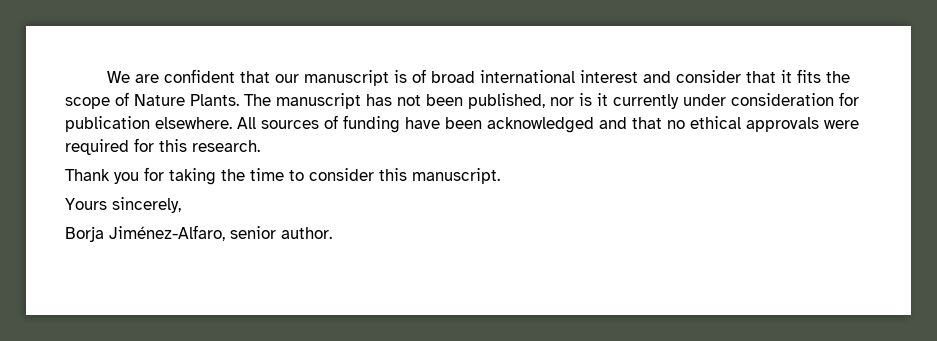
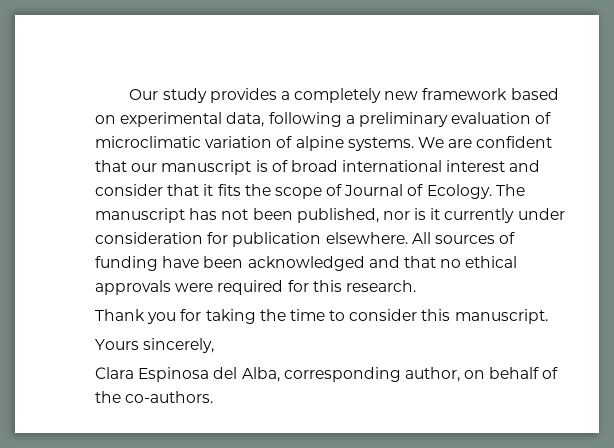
(107, 77) none -> [129,88,559,103] [95,112,552,127] [95,136,414,151] Our study provides a completely new framework based on experimental data, following a preliminary evaluation of microclimatic variation of alpine systems.
[134,94,239,106] Nature Plants. -> [344,184,492,199] Journal of Ecology.
[65,225,332,242] Borja Jiménez-Alfaro, senior author. -> [95,367,559,382] [95,391,214,403] Clara Espinosa del Alba, corresponding author, on behalf of the co-authors.

